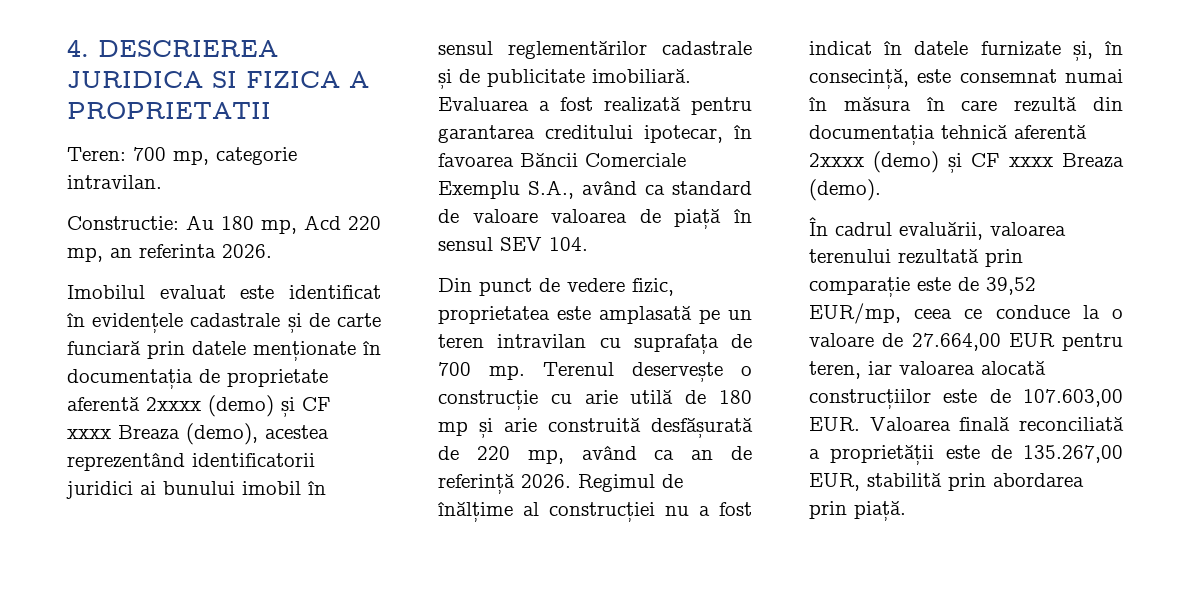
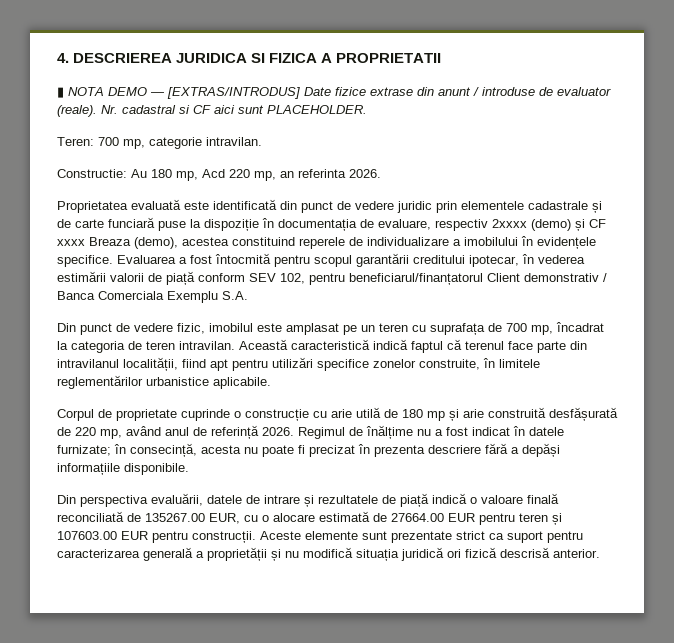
(271, 110) none -> [57,87,611,99] [57,105,367,117] // ▮ NOTA DEMO — [EXTRAS/INTRODUS] Date fizice extrase din anunt / introduse de evaluator (reale). Nr. cadastral si CF aici sunt PLACEHOLDER.
[67,285,381,299] [67,312,184,333] Imobilul evaluat este identificat în evidențele -> [57,199,524,213] Proprietatea evaluată este identificată din punct de vedere juridic prin elementele
[147,341,356,361] prin datele menționate -> [158,219,259,231] puse la dispoziție
[227,369,328,387] [67,397,140,411] proprietate aferentă -> [378,219,488,231] evaluare, respectiv
[67,452,315,471] [66,480,326,499] [438,41,752,59] [438,69,691,89] [438,97,752,115] [438,124,752,143] [438,153,686,167] [438,180,752,199] [438,208,752,229] [438,237,588,251] reprezentând identificatorii juridici ai bunului imobil în sensul reglementărilor cadastrale și de publicitate imobiliară. Evaluarea a fost realizată pentru garantarea creditului ipotecar, în favoarea Băncii Comerciale Exemplu S.A., având ca standard de valoare valoarea de piață în sensul SEV 104. -> [232,236,596,249] [57,253,585,267] [57,271,607,285] [57,291,248,303] constituind reperele de individualizare a imobilului în evidențele specifice. Evaluarea a fost întocmită pentru scopul garantării creditului ipotecar, în vederea estimării valorii de piață conform SEV 102, pentru beneficiarul/finanțatorul Client demonstrativ / Banca Comerciala Exemplu S.A.
[438,306,692,324] proprietatea este amplasată -> [209,323,339,335] imobilul este amplasat
[497,334,587,348] intravilan -> (408, 327) none
[489,362,723,382] mp. Terenul deservește -> [531,322,604,335] [57,339,587,353] [57,357,540,371] [57,375,271,389] [57,409,230,421] mp, încadrat la categoria de teren intravilan. Această caracteristică indică faptul că terenul face parte din intravilanul localității, fiind apt pentru utilizări specifice zonelor construite, în limitele reglementărilor urbanistice aplicabile. // Corpul de proprietate cuprinde
[654,450,714,460] ca an -> [165,427,189,436] anul
[523,502,655,522] al construcției -> (413, 432) none
[980,40,1123,61] [809,69,1123,89] [809,96,1123,112] [809,125,1087,145] [809,151,1124,173] [809,179,881,201] [809,217,1066,240] [809,249,1023,267] [809,277,1036,297] [809,303,1123,324] [809,333,1123,351] [809,361,1046,379] [809,389,1123,409] [809,417,1124,431] [809,445,1123,465] [809,473,1084,491] [809,501,906,521] furnizate și, în consecință, este consemnat numai în măsura în care rezultă din documentația tehnică aferentă 2xxxx (demo) și CF xxxx Breaza (demo). // În cadrul evaluării, valoarea terenului rezultată prin comparație este de 39,52 EUR/mp, ceea ce conduce la o valoare de 27.664,00 EUR pentru teren, iar valoarea alocată construcțiilor este de 107.603,00 EUR. Valoarea finală reconciliată a proprietății este de 135.267,00 EUR, stabilită prin abordarea prin piață. -> [57,443,560,457] [57,463,189,475] [57,493,559,507] [57,511,562,525] [57,531,583,543] [57,547,600,561] furnizate; în consecință, acesta nu poate fi precizat în prezenta descriere fără a depăși informațiile disponibile. // Din perspectiva evaluării, datele de intrare și rezultatele de piață indică o valoare finală reconciliată de 135267.00 EUR, cu o alocare estimată de 27664.00 EUR pentru teren și 107603.00 EUR pentru construcții. Aceste elemente sunt prezentate strict ca suport pentru caracterizarea generală a proprietății și nu modifică situația juridică ori fizică descrisă anterior.

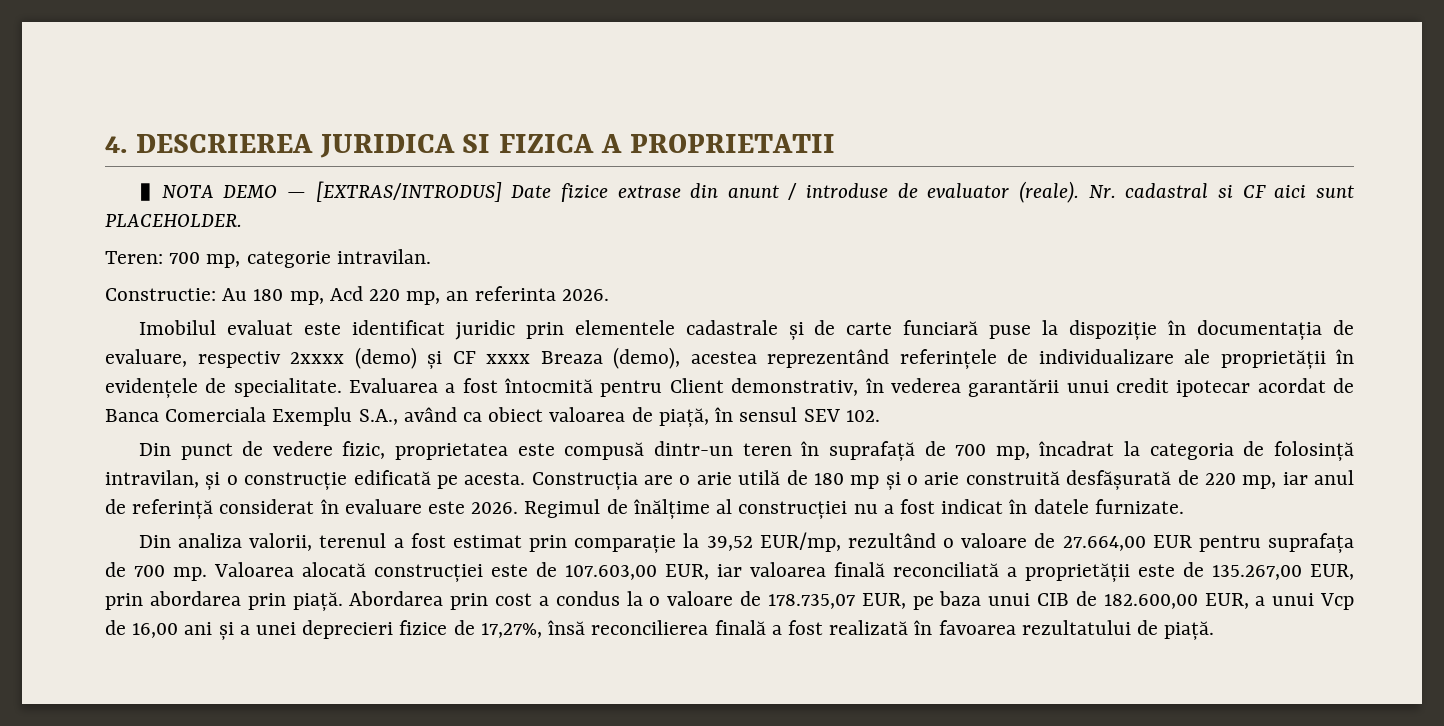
[57,199,394,213] Proprietatea evaluată este identificată din punct de vedere -> [138,320,445,335] Imobilul evaluat este identificat
[232,236,596,249] [57,255,113,267] constituind reperele de individualizare a imobilului în evidențele specifice. -> [767,349,1354,370] [105,378,342,399] reprezentând referințele de individualizare ale proprietății în evidențele de specialitate.
[314,253,585,267] [57,271,607,285] [57,291,248,303] scopul garantării creditului ipotecar, în vederea estimării valorii de piață conform SEV 102, pentru beneficiarul/finanțatorul Client demonstrativ / Banca Comerciala Exemplu S.A. -> [669,378,1354,397] [105,407,880,428] Client demonstrativ, în vederea garantării unui credit ipotecar acordat de Banca Comerciala Exemplu S.A., având ca obiect valoarea de piață, în sensul SEV 102.
[209,323,485,335] imobilul este amplasat pe un teren cu suprafața -> [395,441,915,462] proprietatea este compusă dintr-un teren în suprafață
[146,339,587,353] [57,357,540,371] [57,375,271,389] [57,409,327,421] teren intravilan. Această caracteristică indică faptul că terenul face parte din intravilanul localității, fiind apt pentru utilizări specifice zonelor construite, în limitele reglementărilor urbanistice aplicabile. // Corpul de proprietate cuprinde o construcție cu -> [1273,441,1354,462] [105,470,691,491] folosință intravilan, și o construcție edificată pe acesta. Construcția are o
(459, 415) none -> [907,475,918,485] o
[126,426,161,436] având -> [1282,472,1308,485] iar
(259, 432) none -> [219,499,466,514] considerat în evaluare este
(413, 432) none -> [716,499,848,520] al construcției
[57,443,560,457] [57,463,189,475] [57,493,559,507] [57,511,562,525] [57,531,583,543] [57,547,600,561] furnizate; în consecință, acesta nu poate fi precizat în prezenta descriere fără a depăși informațiile disponibile. // Din perspectiva evaluării, datele de intrare și rezultatele de piață indică o valoare finală reconciliată de 135267.00 EUR, cu o alocare estimată de 27664.00 EUR pentru teren și 107603.00 EUR pentru construcții. Aceste elemente sunt prezentate strict ca suport pentru caracterizarea generală a proprietății și nu modifică situația juridică ori fizică descrisă anterior. -> [1094,499,1184,514] [138,532,1354,554] [105,562,1354,583] [105,591,1354,612] [105,620,1215,641] furnizate. // Din analiza valorii, terenul a fost estimat prin comparație la 39,52 EUR/mp, rezultând o valoare de 27.664,00 EUR pentru suprafața de 700 mp. Valoarea alocată construcției este de 107.603,00 EUR, iar valoarea finală reconciliată a proprietății este de 135.267,00 EUR, prin abordarea prin piață. Abordarea prin cost a condus la o valoare de 178.735,07 EUR, pe baza unui CIB de 182.600,00 EUR, a unui Vcp de 16,00 ani și a unei deprecieri fizice de 17,27%, însă reconcilierea finală a fost realizată în favoarea rezultatului de piață.

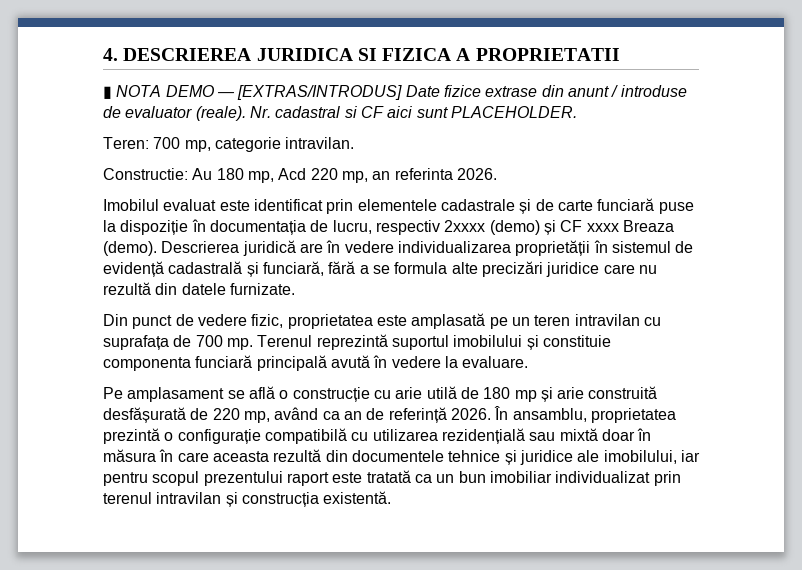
[454,320,515,340] juridic -> (323, 205) none
[105,349,187,367] evaluare, -> [332,220,372,234] lucru,
[613,347,1354,370] [105,378,1354,399] [105,407,880,428] (demo), acestea reprezentând referințele de individualizare ale proprietății în evidențele de specialitate. Evaluarea a fost întocmită pentru Client demonstrativ, în vederea garantării unui credit ipotecar acordat de Banca Comerciala Exemplu S.A., având ca obiect valoarea de piață, în sensul SEV 102. -> [103,240,694,256] [103,261,657,277] [103,282,295,295] (demo). Descrierea juridică are în vedere individualizarea proprietății în sistemul de evidență cadastrală și funciară, fără a se formula alte precizări juridice care nu rezultă din datele furnizate.
[564,441,1354,462] [105,470,691,491] compusă dintr-un teren în suprafață de 700 mp, încadrat la categoria de folosință intravilan, și o construcție edificată pe acesta. Construcția are o -> [411,313,661,329] [103,334,611,350] [103,355,529,371] [103,386,391,402] amplasată pe un teren intravilan cu suprafața de 700 mp. Terenul reprezintă suportul imobilului și constituie componenta funciară principală avută în vedere la evaluare. // Pe amplasament se află o construcție cu
[907,475,918,485] o -> (553, 394) none
[1282,470,1354,485] [105,499,1184,520] [138,532,1354,554] [105,562,1354,583] [105,591,1354,612] [105,620,1215,641] iar anul de referință considerat în evaluare este 2026. Regimul de înălțime al construcției nu a fost indicat în datele furnizate. // Din analiza valorii, terenul a fost estimat prin comparație la 39,52 EUR/mp, rezultând o valoare de 27.664,00 EUR pentru suprafața de 700 mp. Valoarea alocată construcției este de 107.603,00 EUR, iar valoarea finală reconciliată a proprietății este de 135.267,00 EUR, prin abordarea prin piață. Abordarea prin cost a condus la o valoare de 178.735,07 EUR, pe baza unui CIB de 182.600,00 EUR, a unui Vcp de 16,00 ani și a unei deprecieri fizice de 17,27%, însă reconcilierea finală a fost realizată în favoarea rezultatului de piață. -> [274,406,676,423] [103,428,652,444] [103,449,700,465] [103,470,681,486] [103,491,392,507] având ca an de referință 2026. În ansamblu, proprietatea prezintă o configurație compatibilă cu utilizarea rezidențială sau mixtă doar în măsura în care aceasta rezultă din documentele tehnice și juridice ale imobilului, iar pentru scopul prezentului raport este tratată ca un bun imobiliar individualizat prin terenul intravilan și construcția existentă.

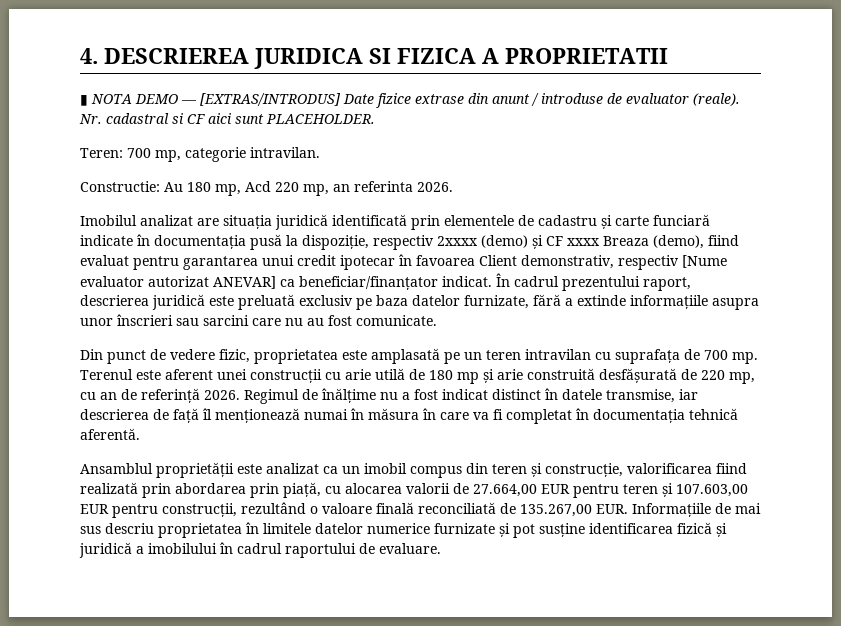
[163,198,694,214] [103,219,372,235] evaluat este identificat prin elementele cadastrale și de carte funciară puse la dispoziție în documentația de lucru, -> [140,214,710,230] [80,234,369,250] analizat are situația juridică identificată prin elementele de cadastru și carte funciară indicate în documentația pusă la dispoziție,
[103,240,694,256] [103,261,657,277] [103,282,295,295] (demo). Descrierea juridică are în vedere individualizarea proprietății în sistemul de evidență cadastrală și funciară, fără a se formula alte precizări juridice care nu rezultă din datele furnizate. -> [653,235,739,249] [80,254,727,270] [80,273,691,291] [80,294,759,310] [80,314,437,326] (demo), fiind evaluat pentru garantarea unui credit ipotecar în favoarea Client demonstrativ, respectiv [Nume evaluator autorizat ANEVAR] ca beneficiar/finanțator indicat. În cadrul prezentului raport, descrierea juridică este preluată exclusiv pe baza datelor furnizate, fără a extinde informațiile asupra unor înscrieri sau sarcini care nu au fost comunicate.
[316,334,611,350] [103,355,529,371] [103,386,370,402] reprezintă suportul imobilului și constituie componenta funciară principală avută în vedere la evaluare. // Pe amplasament se află o construcție -> [136,369,322,383] este aferent unei construcții
[274,407,340,420] având ca -> [80,392,96,400] cu
[494,406,676,423] [103,428,652,444] [103,449,700,465] [103,470,681,486] [103,491,392,507] În ansamblu, proprietatea prezintă o configurație compatibilă cu utilizarea rezidențială sau mixtă doar în măsura în care aceasta rezultă din documentele tehnice și juridice ale imobilului, iar pentru scopul prezentului raport este tratată ca un bun imobiliar individualizat prin terenul intravilan și construcția existentă. -> [244,388,698,404] [80,408,738,424] [80,428,140,440] [80,462,747,478] [80,482,748,498] [80,502,761,518] [80,522,727,538] [79,542,441,558] Regimul de înălțime nu a fost indicat distinct în datele transmise, iar descrierea de față îl menționează numai în măsura în care va fi completat în documentația tehnică aferentă. // Ansamblul proprietății este analizat ca un imobil compus din teren și construcție, valorificarea fiind realizată prin abordarea prin piață, cu alocarea valorii de 27.664,00 EUR pentru teren și 107.603,00 EUR pentru construcții, rezultând o valoare finală reconciliată de 135.267,00 EUR. Informațiile de mai sus descriu proprietatea în limitele datelor numerice furnizate și pot susține identificarea fizică și juridică a imobilului în cadrul raportului de evaluare.

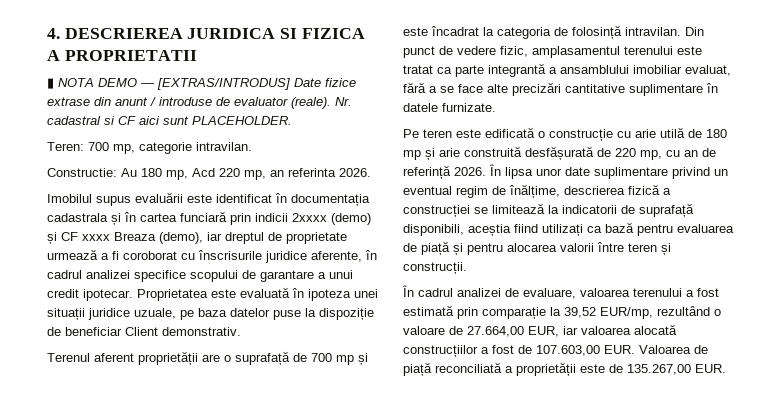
[140,214,710,230] [80,234,434,250] analizat are situația juridică identificată prin elementele de cadastru și carte funciară indicate în documentația pusă la dispoziție, respectiv -> [96,192,370,206] [47,211,288,225] supus evaluării este identificat în documentația cadastrala și în cartea funciară prin indicii
[708,235,739,246] [80,254,727,270] [80,273,691,291] [80,294,759,310] [80,314,437,326] fiind evaluat pentru garantarea unui credit ipotecar în favoarea Client demonstrativ, respectiv [Nume evaluator autorizat ANEVAR] ca beneficiar/finanțator indicat. În cadrul prezentului raport, descrierea juridică este preluată exclusiv pe baza datelor furnizate, fără a extinde informațiile asupra unor înscrieri sau sarcini care nu au fost comunicate. // -> [207,232,347,244] [47,249,377,263] [47,270,353,282] [47,287,378,301] [47,308,374,320] [47,327,241,336] [47,351,368,365] [403,25,681,39] iar dreptul de proprietate urmează a fi coroborat cu înscrisurile juridice aferente, în cadrul analizei specifice scopului de garantare a unui credit ipotecar. Proprietatea este evaluată în ipoteza unei situații juridice uzuale, pe baza datelor puse la dispoziție de beneficiar Client demonstrativ. // Terenul aferent proprietății are o suprafață de 700 mp și este încadrat la categoria de folosință intravilan.
[254,348,758,364] [80,369,322,383] proprietatea este amplasată pe un teren intravilan cu suprafața de 700 mp. Terenul este aferent unei construcții -> [532,46,702,58] [403,63,731,77] [403,82,718,96] [403,103,496,112] [403,127,613,141] amplasamentul terenului este tratat ca parte integrantă a ansamblului imobiliar evaluat, fără a se face alte precizări cantitative suplimentare în datele furnizate. // Pe teren este edificată o construcție
[244,388,698,404] [80,408,738,424] [80,428,140,440] [80,462,747,478] [80,482,748,498] [80,502,761,518] [80,522,727,538] [79,542,441,558] Regimul de înălțime nu a fost indicat distinct în datele transmise, iar descrierea de față îl menționează numai în măsura în care va fi completat în documentația tehnică aferentă. // Ansamblul proprietății este analizat ca un imobil compus din teren și construcție, valorificarea fiind realizată prin abordarea prin piață, cu alocarea valorii de 27.664,00 EUR pentru teren și 107.603,00 EUR pentru construcții, rezultând o valoare finală reconciliată de 135.267,00 EUR. Informațiile de mai sus descriu proprietatea în limitele datelor numerice furnizate și pot susține identificarea fizică și juridică a imobilului în cadrul raportului de evaluare. -> [489,164,728,179] [403,184,671,198] [403,203,694,217] [403,222,734,236] [403,241,671,255] [403,262,467,274] [402,285,719,299] [403,305,721,319] [403,324,677,337] [403,345,708,357] [403,362,726,376] În lipsa unor date suplimentare privind un eventual regim de înălțime, descrierea fizică a construcției se limitează la indicatorii de suprafață disponibili, aceștia fiind utilizați ca bază pentru evaluarea de piață și pentru alocarea valorii între teren și construcții. // În cadrul analizei de evaluare, valoarea terenului a fost estimată prin comparație la 39,52 EUR/mp, rezultând o valoare de 27.664,00 EUR, iar valoarea alocată construcțiilor a fost de 107.603,00 EUR. Valoarea de piață reconciliată a proprietății este de 135.267,00 EUR.

